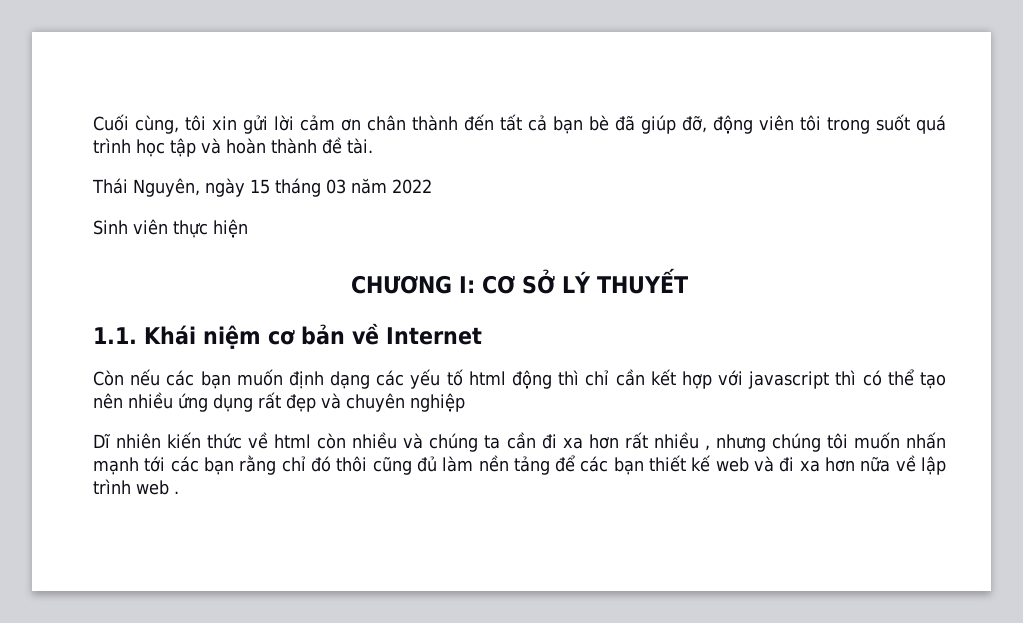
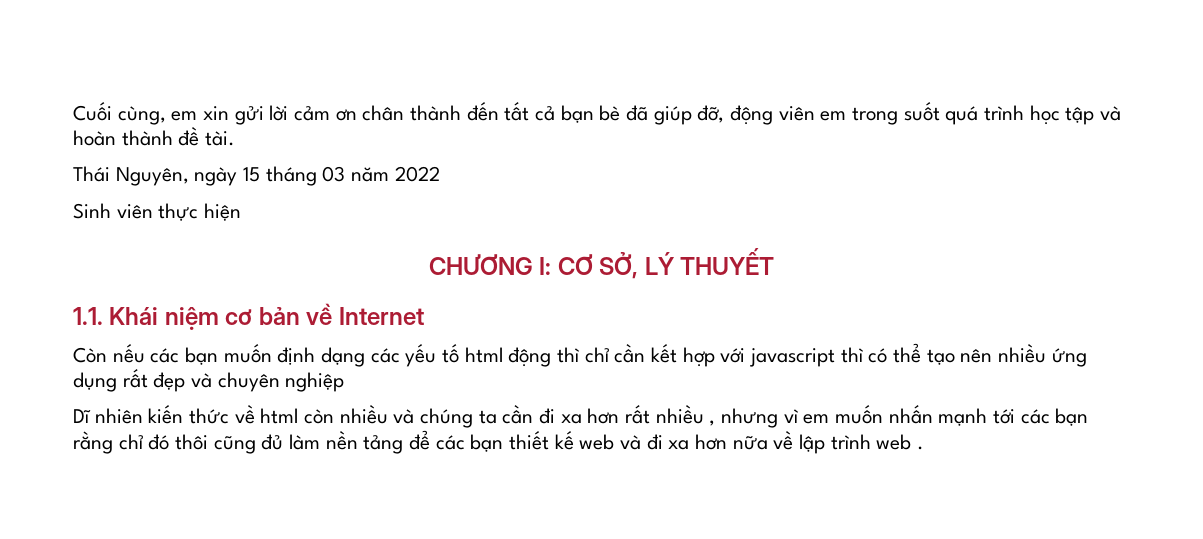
[185,115,206,131] tôi -> [171,111,198,121] em
[800,115,821,131] tôi -> [820,111,847,121] em
[522,269,556,294] SỞ -> [599,252,639,279] SỞ,
[771,433,848,452] chúng tôi -> [783,409,830,424] vì em

